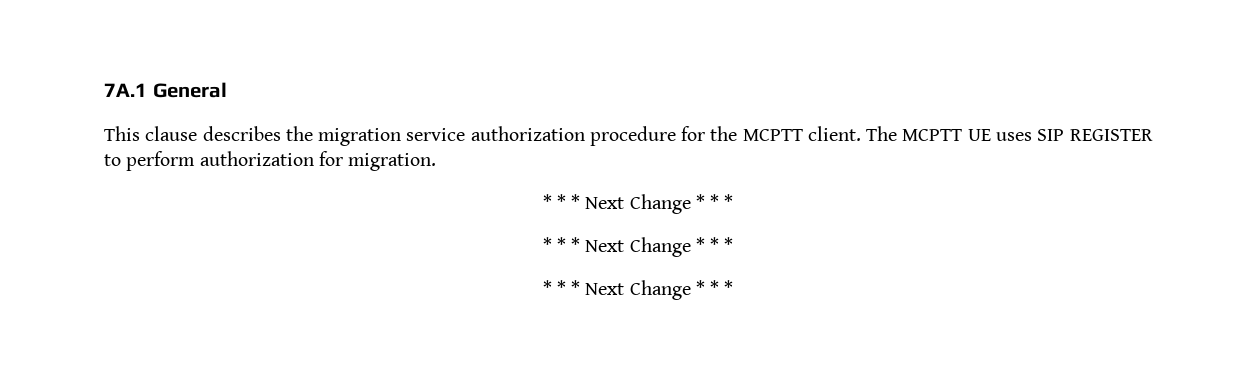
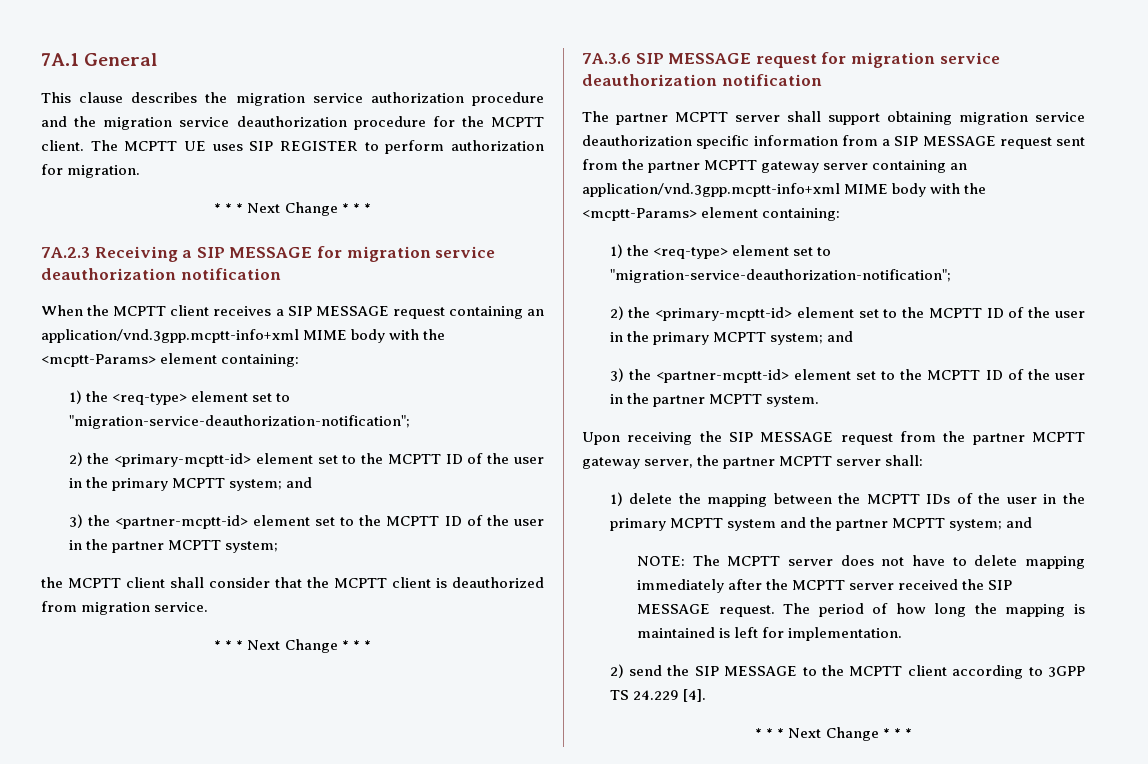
(676, 136) none -> [41,116,426,130] and the migration service deauthorization procedure
[542,237,734,257] // * * * Next Change * * * -> [41,246,496,262] [41,268,281,280] [41,305,544,319] [41,329,446,343] [41,353,300,367] [68,390,290,405] [68,415,410,429] [68,452,544,467] [68,477,312,491] [68,514,545,529] [68,539,278,553] [41,577,544,588] [41,601,209,615] [214,639,371,653] [582,52,1000,68] [582,74,822,86] [582,111,1085,125] [582,135,1085,149] [582,159,968,173] [582,183,987,197] [582,207,841,221] [609,244,831,259] [609,269,951,283] [609,306,1085,321] [609,331,853,345] [609,368,1085,383] [609,393,819,407] [582,431,1085,445] [582,455,924,469] [609,492,1085,507] [609,517,1032,531] [637,555,1085,569] [637,579,1013,593] [637,603,1085,617] [637,627,903,641] [609,664,1085,679] [609,689,706,702] // 7A.2.3 Receiving a SIP MESSAGE for migration service deauthorization notification // When the MCPTT client receives a SIP MESSAGE request containing an application/vnd.3gpp.mcptt-info+xml MIME body with the <mcptt-Params> element containing: // 1) the <req-type> element set to "migration-service-deauthorization-notification"; // 2) the <primary-mcptt-id> element set to the MCPTT ID of the user in the primary MCPTT system; and // 3) the <partner-mcptt-id> element set to the MCPTT ID of the user in the partner MCPTT system; // the MCPTT client shall consider that the MCPTT client is deauthorized from migration service. // * * * Next Change * * * // 7A.3.6 SIP MESSAGE request for migration service deauthorization notification // The partner MCPTT server shall support obtaining migration service deauthorization specific information from a SIP MESSAGE request sent from the partner MCPTT gateway server containing an application/vnd.3gpp.mcptt-info+xml MIME body with the <mcptt-Params> element containing: // 1) the <req-type> element set to "migration-service-deauthorization-notification"; // 2) the <primary-mcptt-id> element set to the MCPTT ID of the user in the primary MCPTT system; and // 3) the <partner-mcptt-id> element set to the MCPTT ID of the user in the partner MCPTT system. // Upon receiving the SIP MESSAGE request from the partner MCPTT gateway server, the partner MCPTT server shall: // 1) delete the mapping between the MCPTT IDs of the user in the primary MCPTT system and the partner MCPTT system; and // NOTE: The MCPTT server does not have to delete mapping immediately after the MCPTT server received the SIP MESSAGE request. The period of how long the mapping is maintained is left for implementation. // 2) send the SIP MESSAGE to the MCPTT client according to 3GPP TS 24.229 [4].

